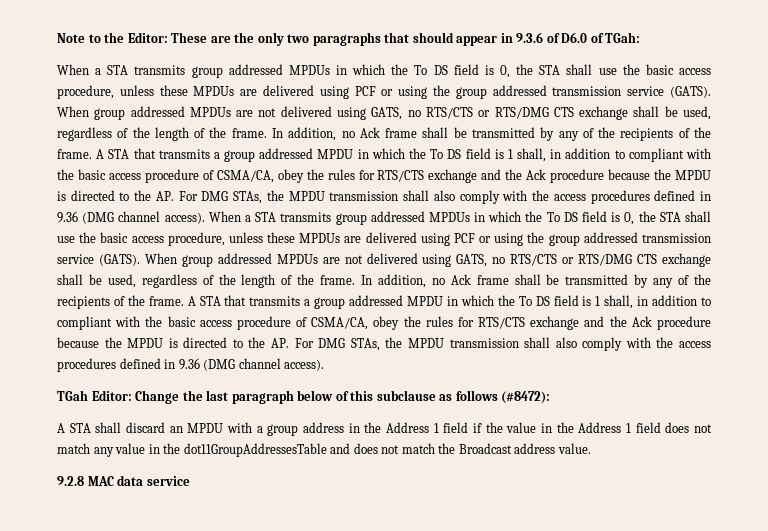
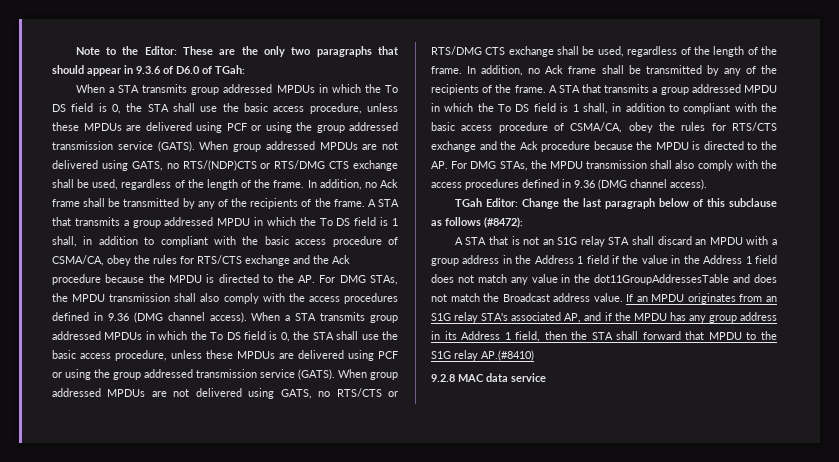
[425,107,473,119] RTS/CTS -> [182,160,257,171] RTS/(NDP)CTS
(91, 428) none -> [488,236,630,247] that is not an S1G relay STA
(591, 448) none -> [626,293,777,304] [431,312,777,323] [431,331,777,342] [431,350,534,361] If an MPDU originates from an S1G relay STA's associated AP, and if the MPDU has any group address in its Address 1 field, then the STA shall forward that MPDU to the S1G relay AP.(#8410)

